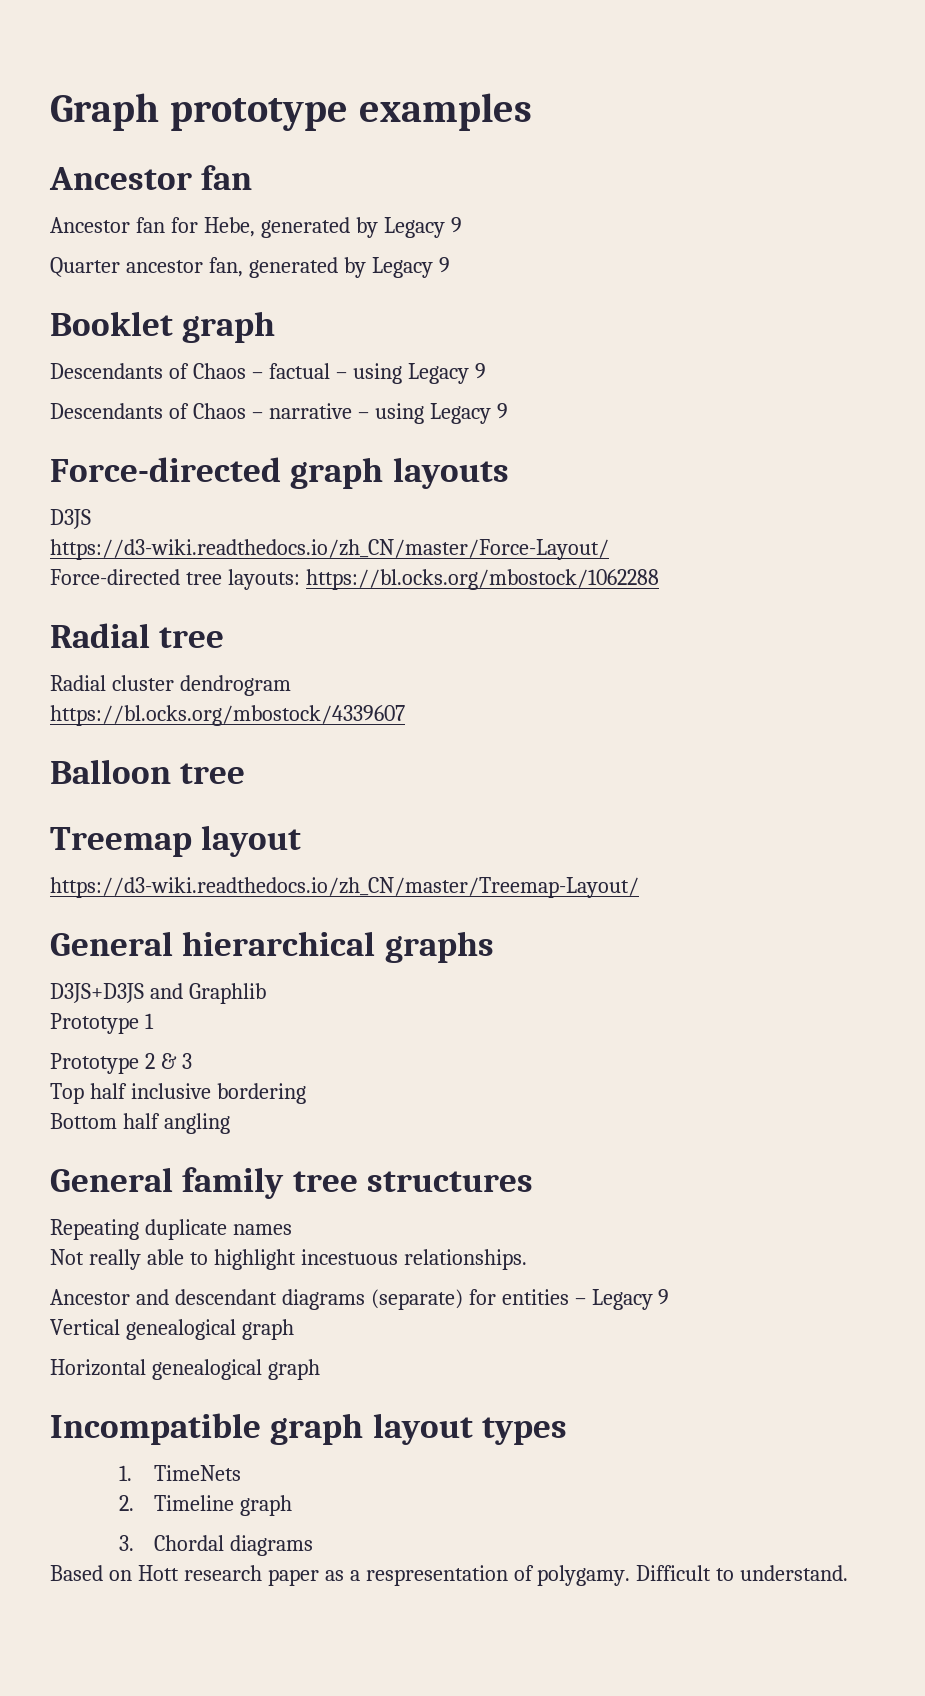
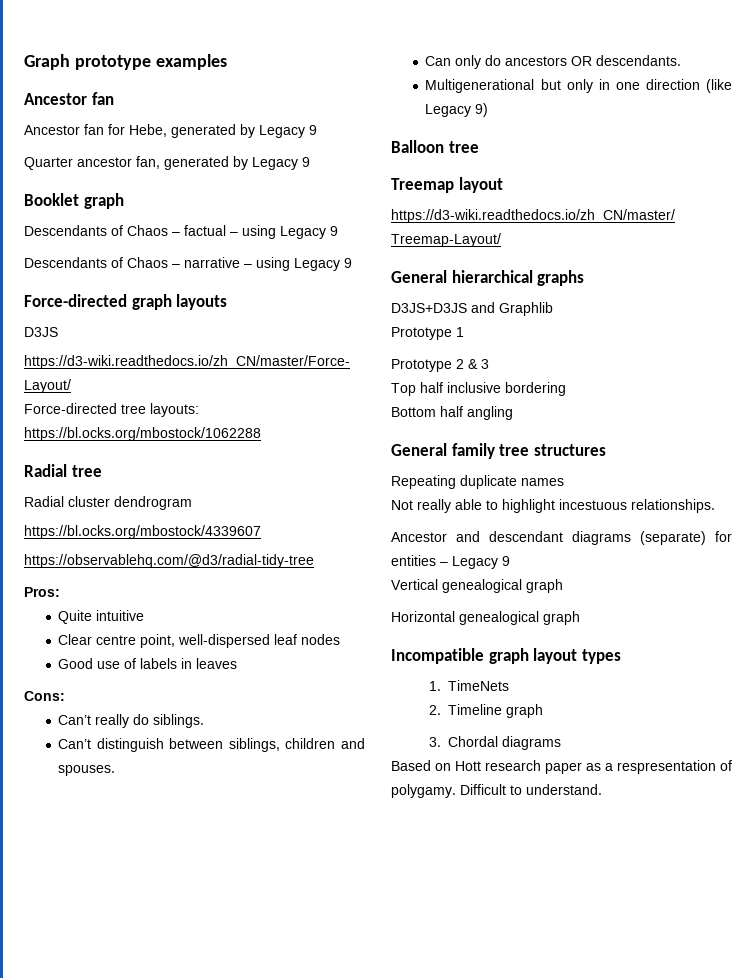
(405, 715) none -> [24,554,314,568] [24,587,60,597] [58,610,145,624] [58,634,341,648] [58,658,238,669] [24,691,65,701] [58,714,205,728] [58,738,365,752] [58,765,116,776] [425,55,682,69] [425,79,732,93] [425,103,489,117] // https://observablehq.com/@d3/radial-tidy-tree // Pros: // Quite intuitive // Clear centre point, well-dispersed leaf nodes // Good use of labels in leaves // Cons: // Can’t really do siblings. // Can’t distinguish between siblings, children and spouses. // Can only do ancestors OR descendants. // Multigenerational but only in one direction (like Legacy 9)

